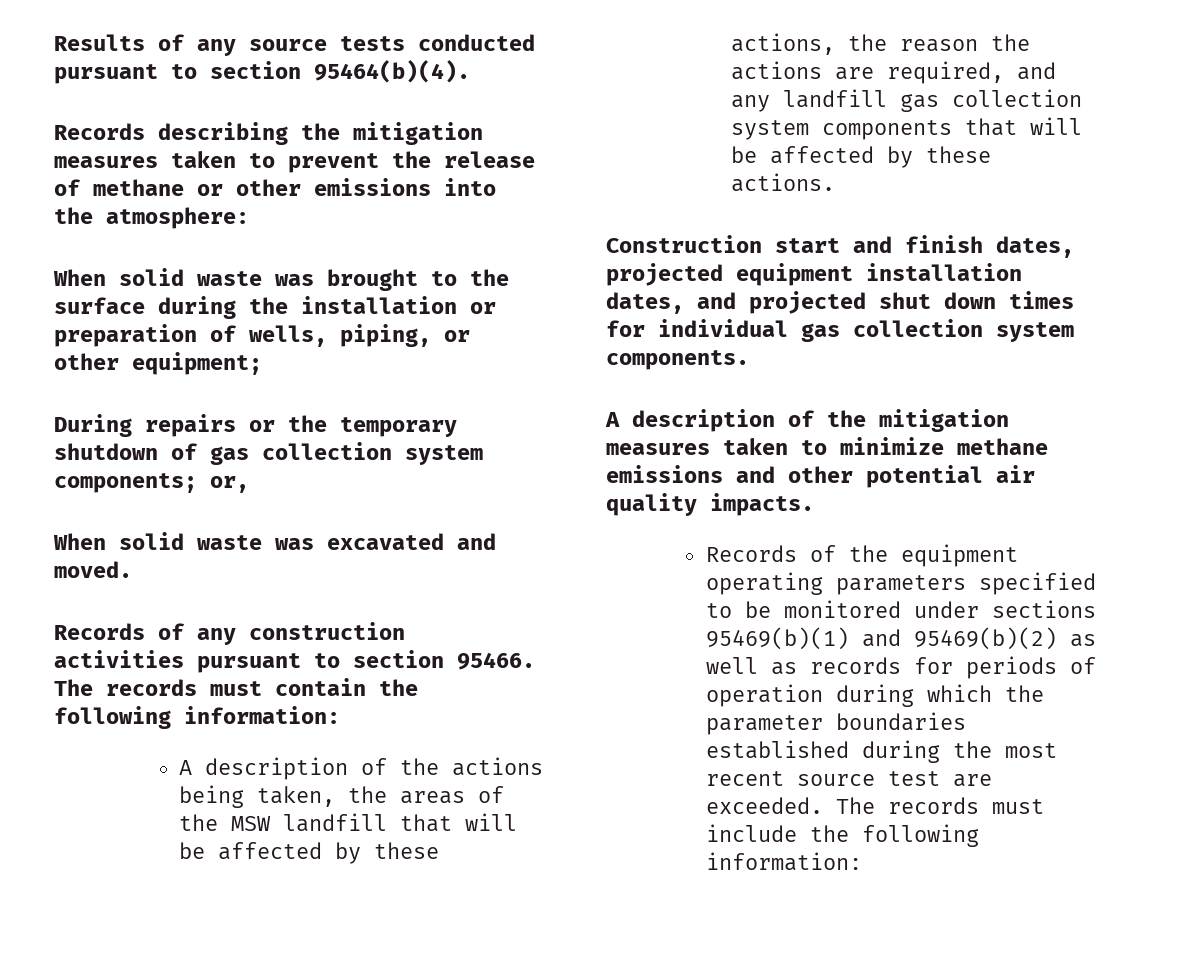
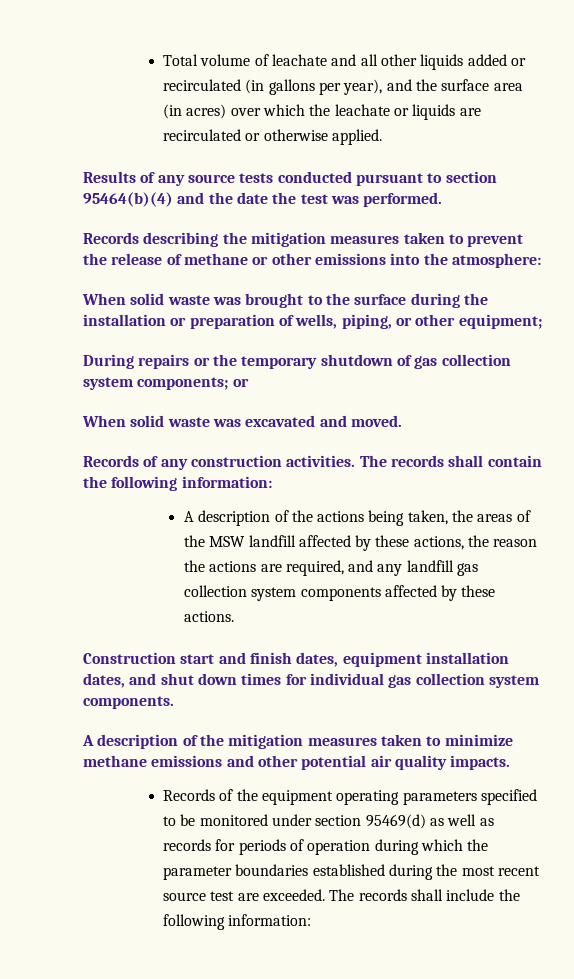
(54, 42) none -> [163,54,526,70] [163,79,523,95] [163,104,481,120] [163,129,383,145] Total volume of leachate and all other liquids added or recirculated (in gallons per year), and the surface area (in acres) over which the leachate or liquids are recirculated or otherwise applied. //
[314,60,470,83] 95464(b)(4). -> [83,192,443,207] 95464(b)(4) and the date the test was performed.
[210,476,249,493] or, -> [232,378,249,387] or
[54,650,535,673] [54,679,262,696] activities pursuant to section 95466. The records must -> [286,455,484,467] activities. The records shall
[399,813,517,832] [178,842,205,859] that will be -> (296, 541) none
[964,117,1082,136] [730,146,757,163] that will be -> (381, 594) none
[606,263,723,286] projected -> (339, 659) none
[749,291,866,314] projected -> (157, 679) none
[991,600,1096,618] [705,627,1057,650] sections 95469(b)(1) and 95469(b)(2) -> [315,814,426,829] section 95469(d)
[991,799,1044,814] must -> [410,889,443,901] shall

